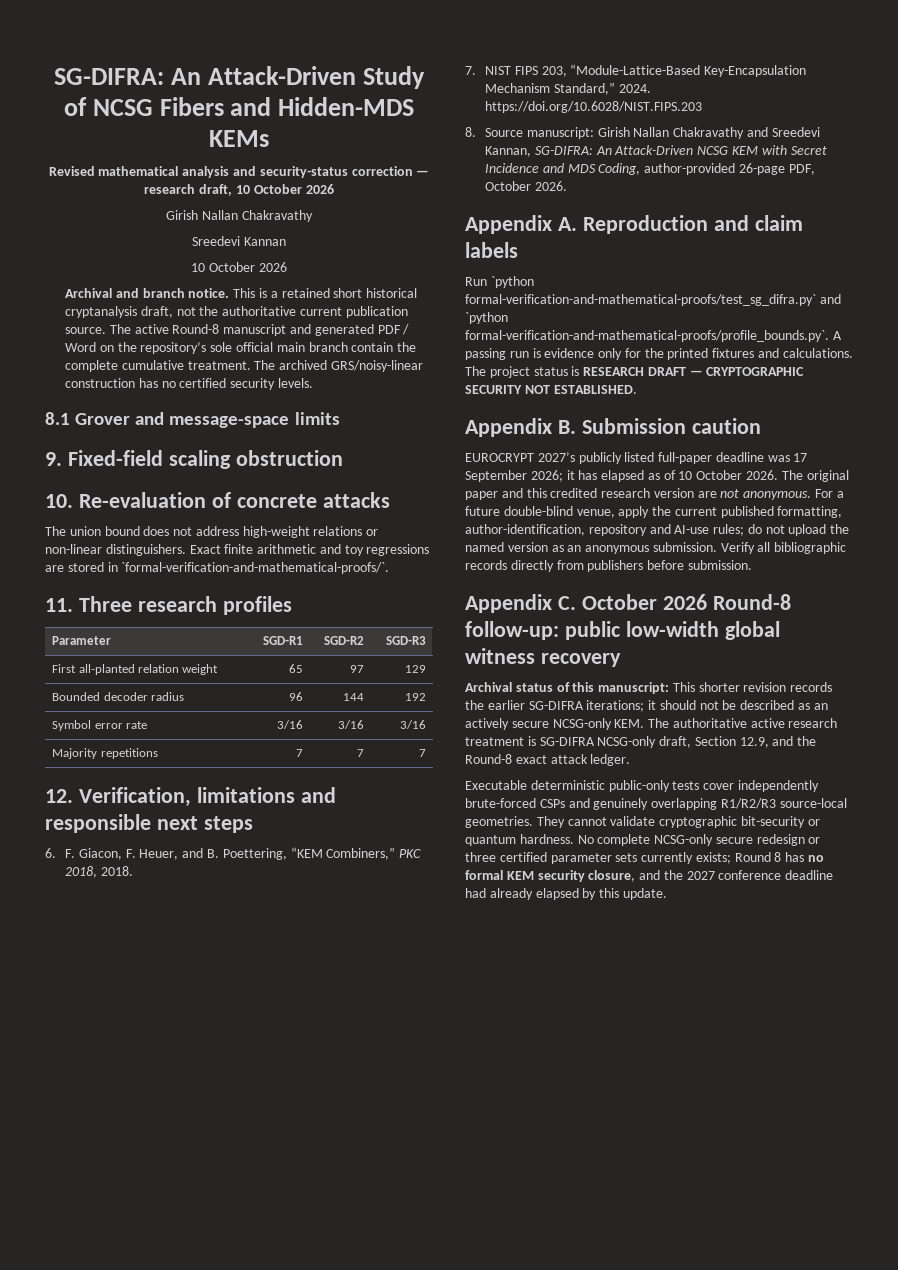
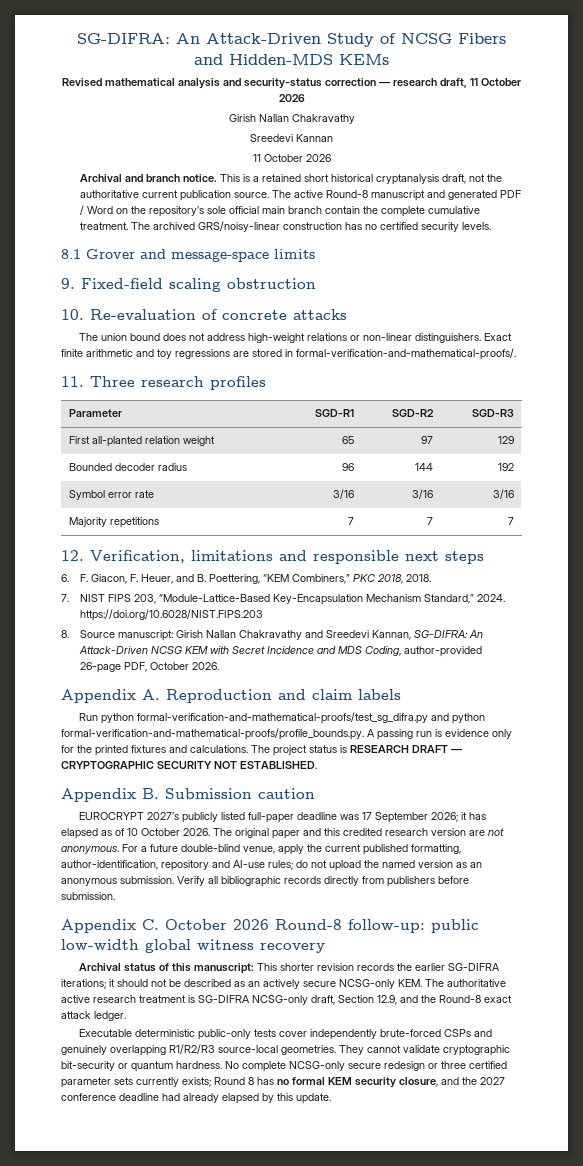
[236,185,250,194] 10 -> [470,78,478,86] 11
[191,263,206,272] 10 -> [252,154,261,162] 11
[121,562,390,574] `formal-verification-and-mathematical-proofs/`. -> [296,348,516,360] formal-verification-and-mathematical-proofs/.
[490,276,534,288] [465,294,841,306] [465,312,508,324] [465,330,829,342] `python formal-verification-and-mathematical-proofs/test_sg_difra.py` and `python formal-verification-and-mathematical-proofs/profile_bounds.py`. -> [100,712,485,724] [61,728,364,740] python formal-verification-and-mathematical-proofs/test_sg_difra.py and python formal-verification-and-mathematical-proofs/profile_bounds.py.

